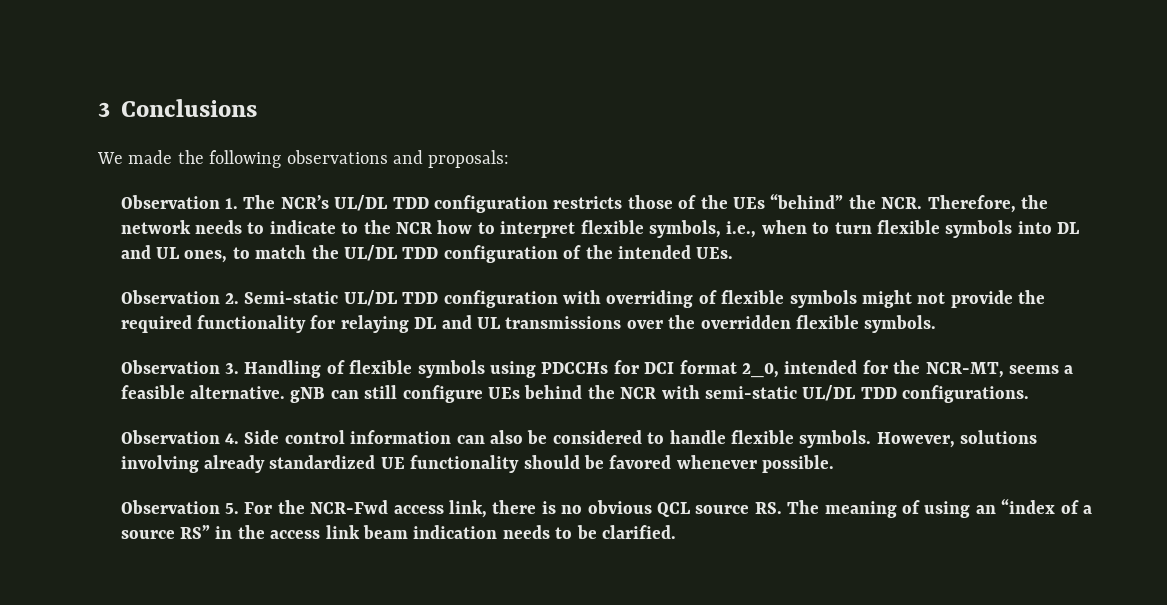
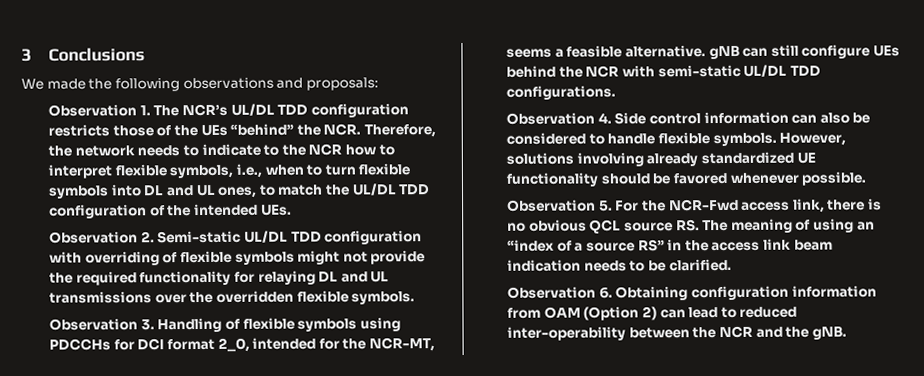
(677, 532) none -> [506,285,877,301] [506,306,798,321] [506,325,847,341] // Observation 6. Obtaining configuration information from OAM (Option 2) can lead to reduced inter-operability between the NCR and the gNB.

